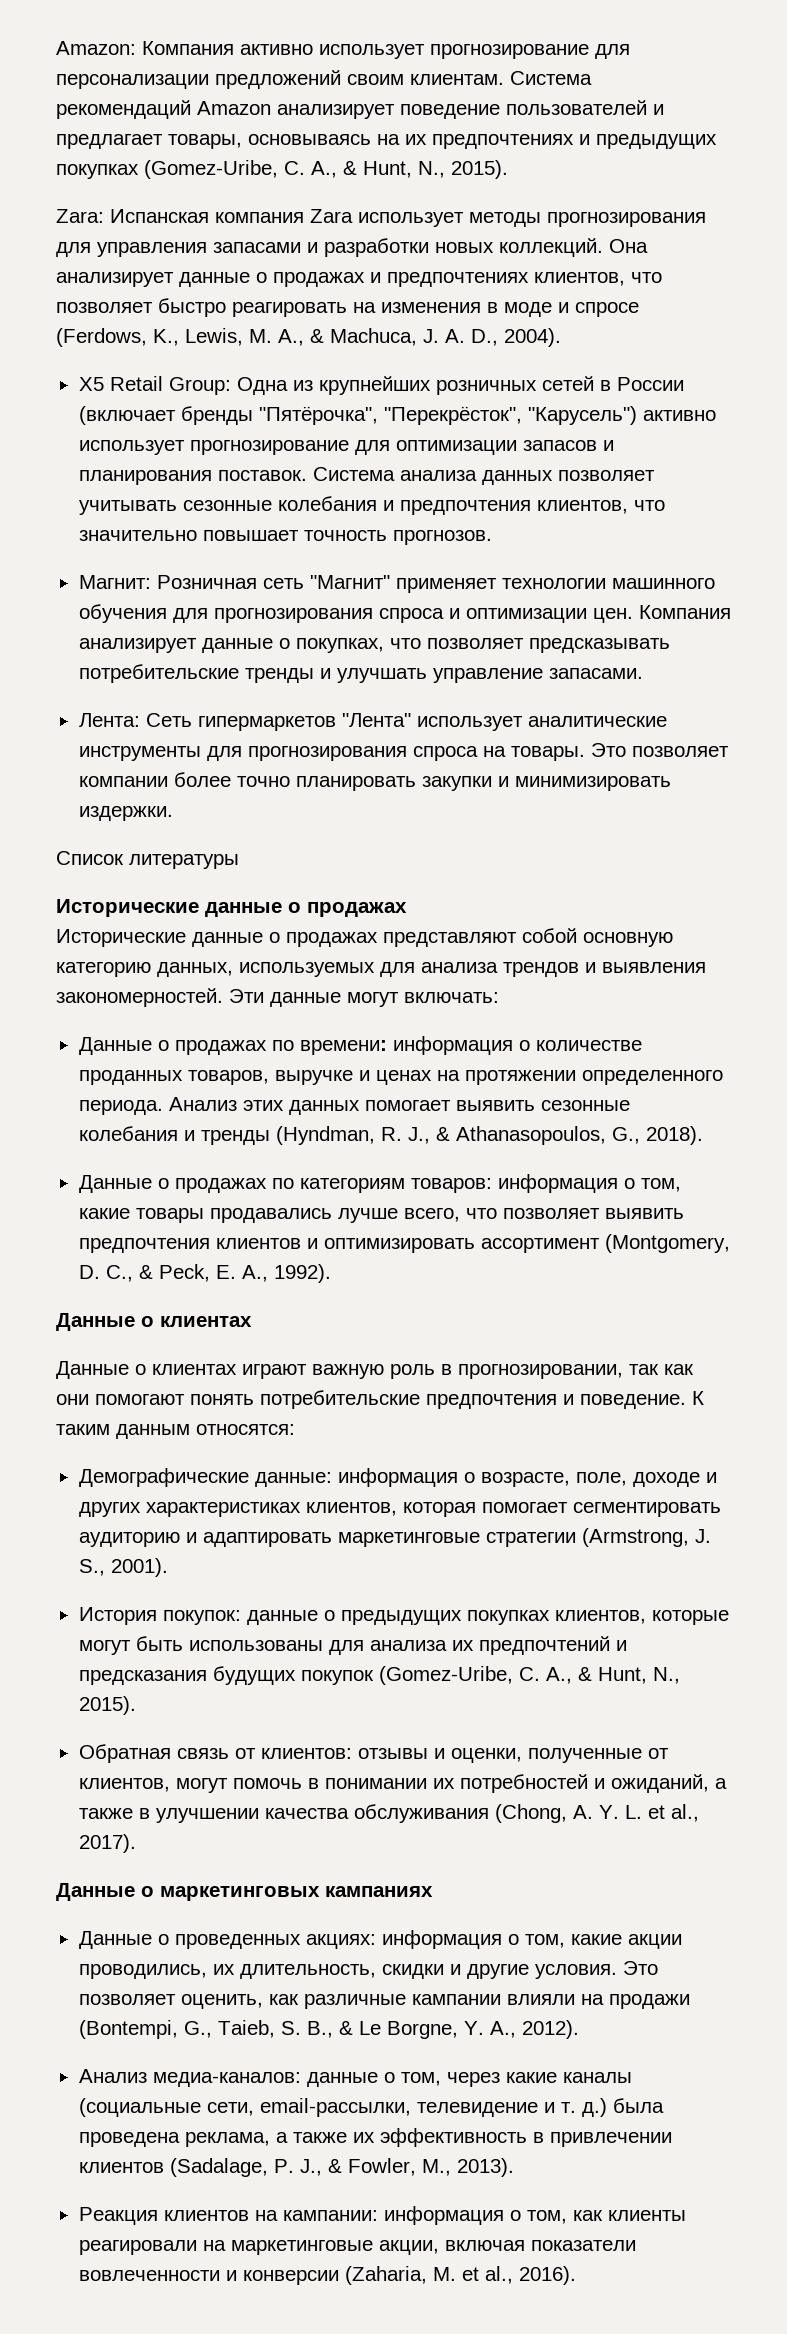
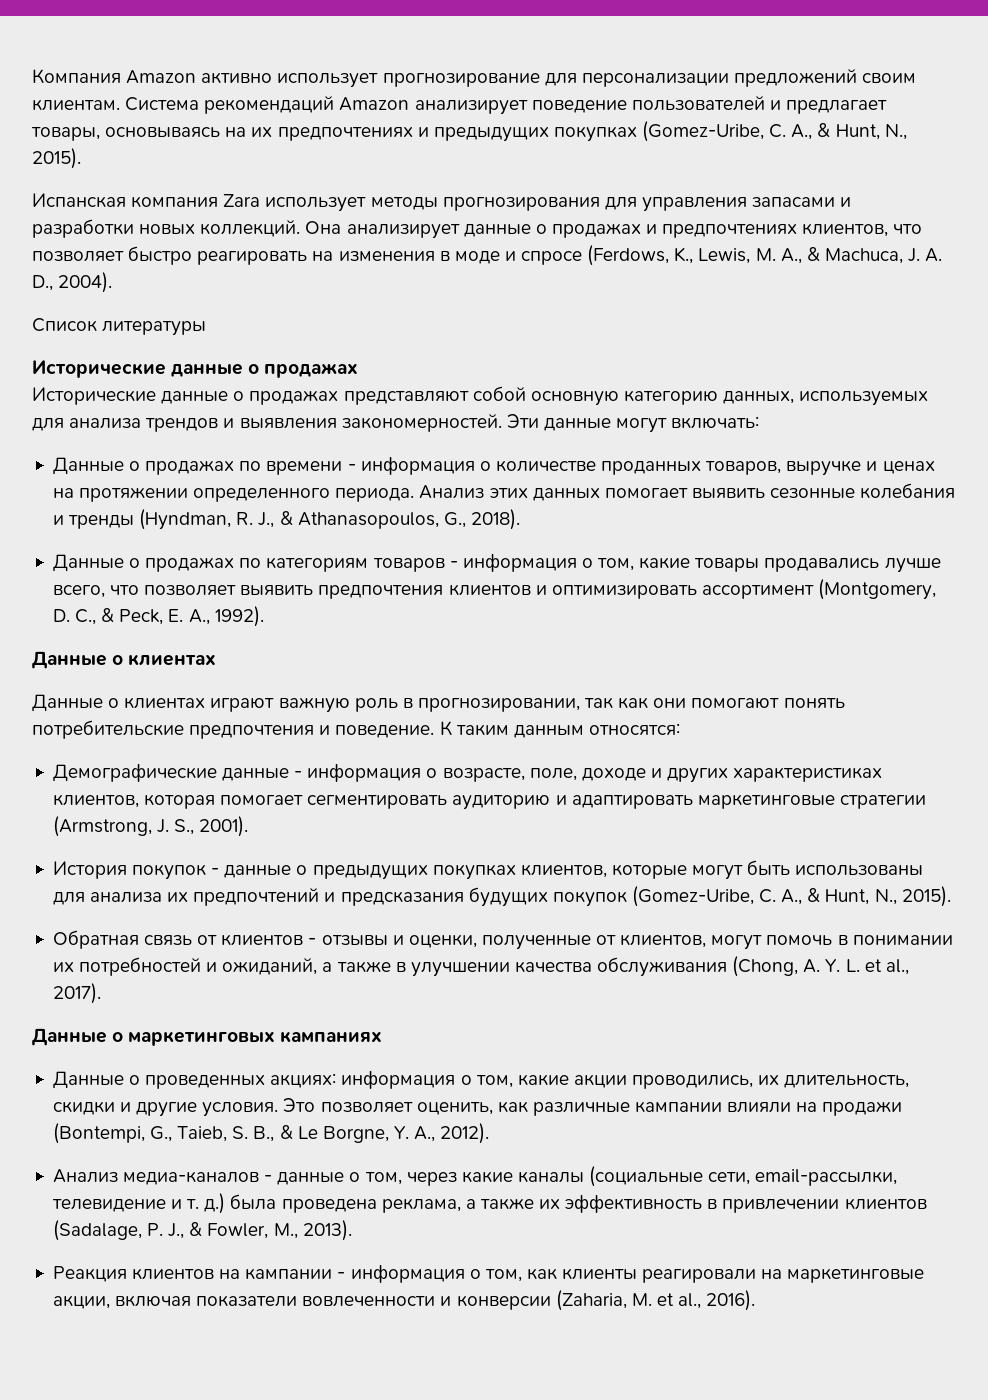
[56,41,234,55] Amazon: Компания -> [32,69,197,84] Компания Amazon
[56,209,104,223] Zara: -> (81, 158) none
[78,376,684,395] [78,406,716,425] [78,440,614,455] [78,467,655,485] [78,496,665,515] [78,530,492,545] [78,575,715,593] [78,604,731,623] [78,638,670,653] [78,664,643,683] [78,713,667,731] [78,743,729,761] [78,772,671,791] [78,806,173,821] // X5 Retail Group: Одна из крупнейших розничных сетей в России (включает бренды "Пятёрочка", "Перекрёсток", "Карусель") активно использует прогнозирование для оптимизации запасов и планирования поставок. Система анализа данных позволяет учитывать сезонные колебания и предпочтения клиентов, что значительно повышает точность прогнозов. // Магнит: Розничная сеть "Магнит" применяет технологии машинного обучения для прогнозирования спроса и оптимизации цен. Компания анализирует данные о покупках, что позволяет предсказывать потребительские тренды и улучшать управление запасами. // Лента: Сеть гипермаркетов "Лента" использует аналитические инструменты для прогнозирования спроса на товары. Это позволяет компании более точно планировать закупки и минимизировать издержки. -> (113, 282) none
[299,1040,387,1055] времени: -> [266,461,356,475] времени -
[410,1178,492,1193] товаров: -> [372,558,458,572] товаров -
[254,1472,332,1487] данные: -> [222,768,303,781] данные -
[162,1610,241,1625] покупок: -> [132,864,220,880] покупок -
[260,1748,352,1759] клиентов: -> [221,934,317,946] клиентов -
[152,2072,301,2087] медиа-каналов: -> [123,1171,273,1185] медиа-каналов -
[282,2210,378,2221] кампании: -> [245,1268,346,1280] кампании -

